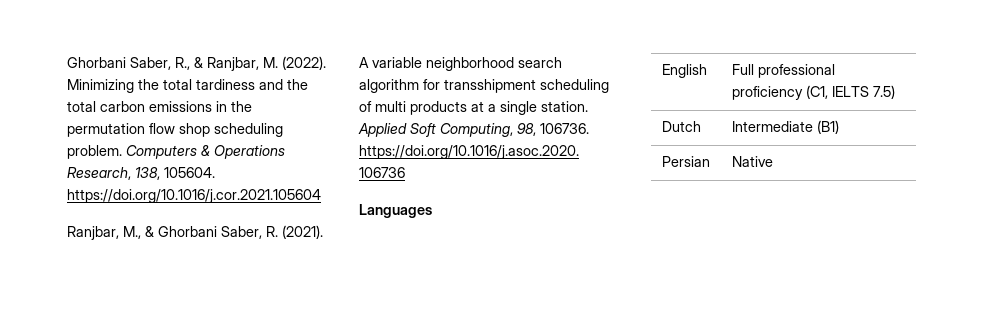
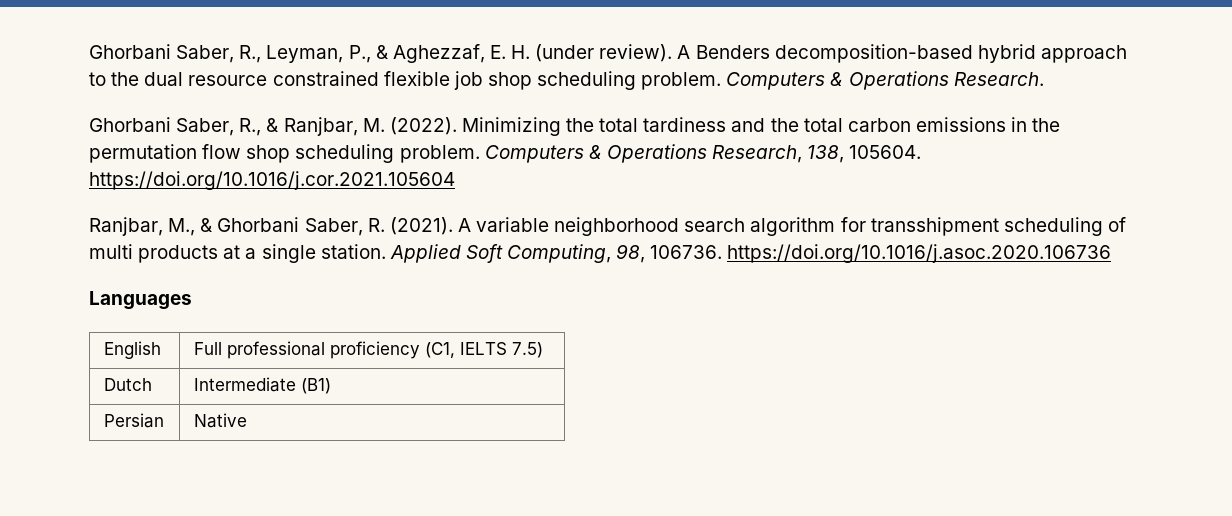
[67,57,190,70] Ghorbani Saber, R., -> [89,44,1127,63] [89,71,1044,90] [89,117,262,136] Ghorbani Saber, R., Leyman, P., & Aghezzaf, E. H. (under review). A Benders decomposition-based hybrid approach to the dual resource constrained flexible job shop scheduling problem. Computers & Operations Research. // Ghorbani Saber, R.,

